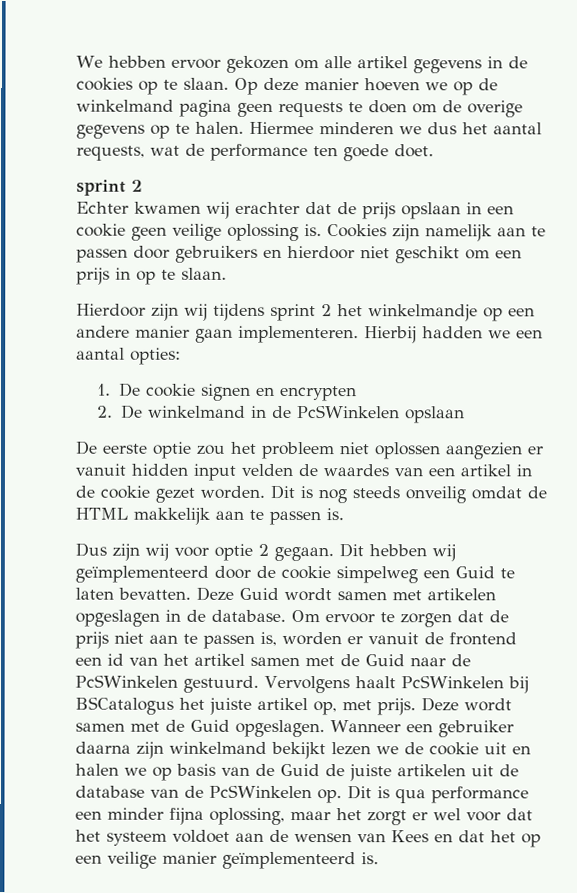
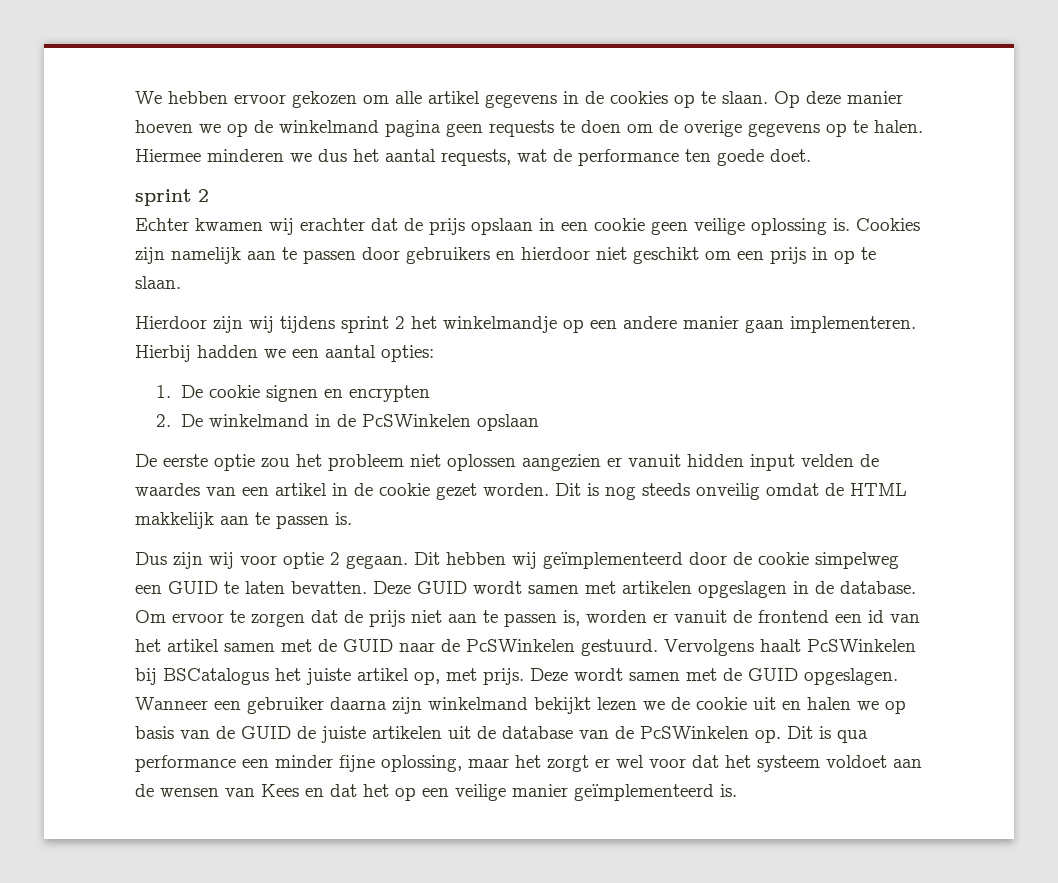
[455,566,495,579] Guid -> [168,581,218,594] GUID
[239,587,279,600] Guid -> [417,581,467,594] GUID
[365,654,405,667] Guid -> [343,639,393,652] GUID
[190,719,230,732] Guid -> [748,668,798,681] GUID
[280,763,320,777] Guid -> [241,726,291,739] GUID
[169,807,204,825] fijna -> [339,755,375,772] fijne

